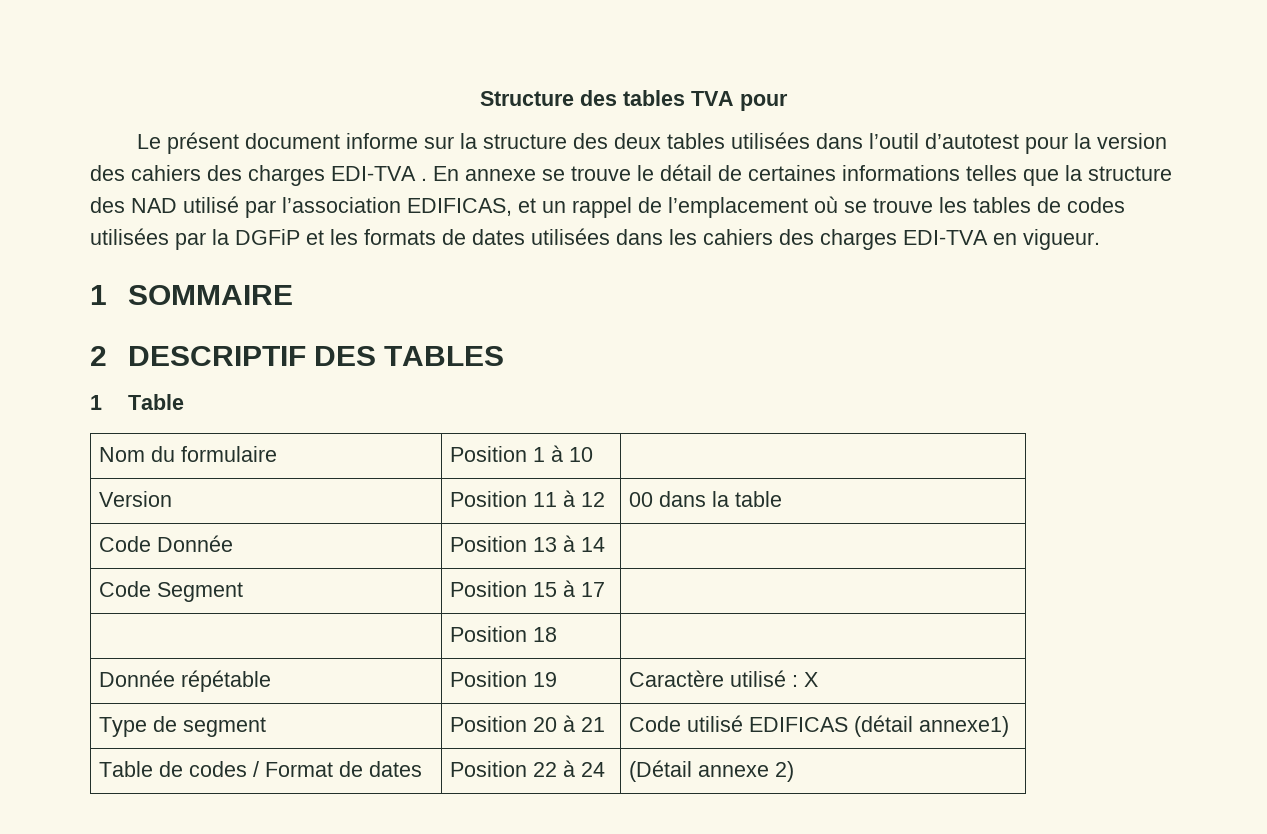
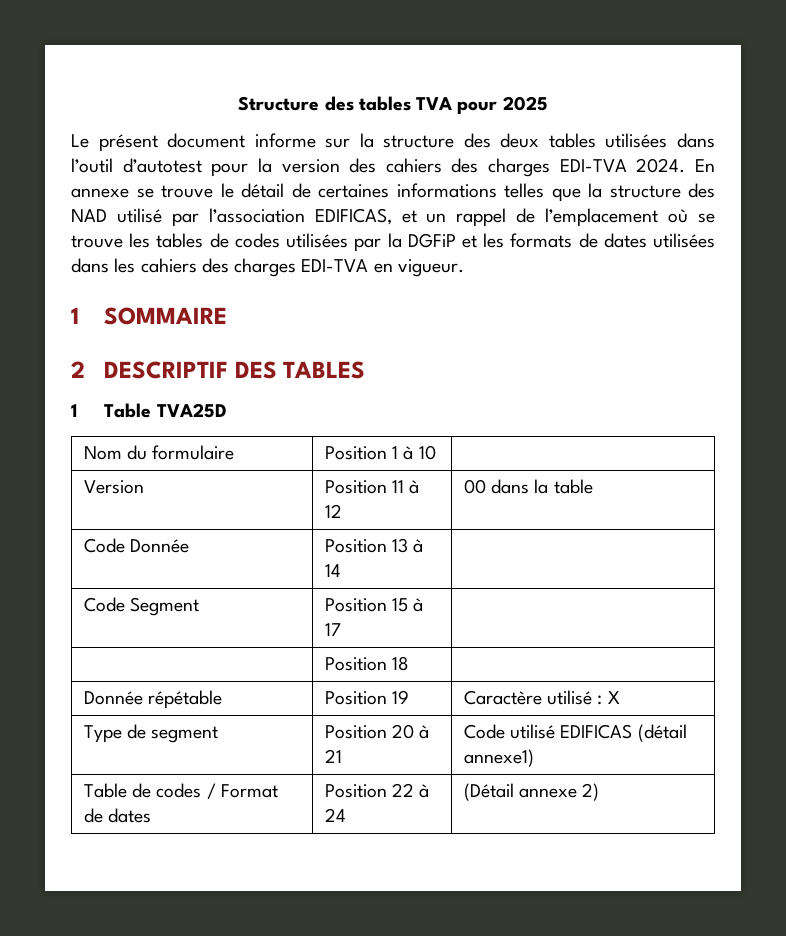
(788, 102) none -> [502,96,548,111] 2025
[421,178,427,181] . -> [636,158,686,173] 2024.
(184, 402) none -> [156,403,227,418] TVA25D

